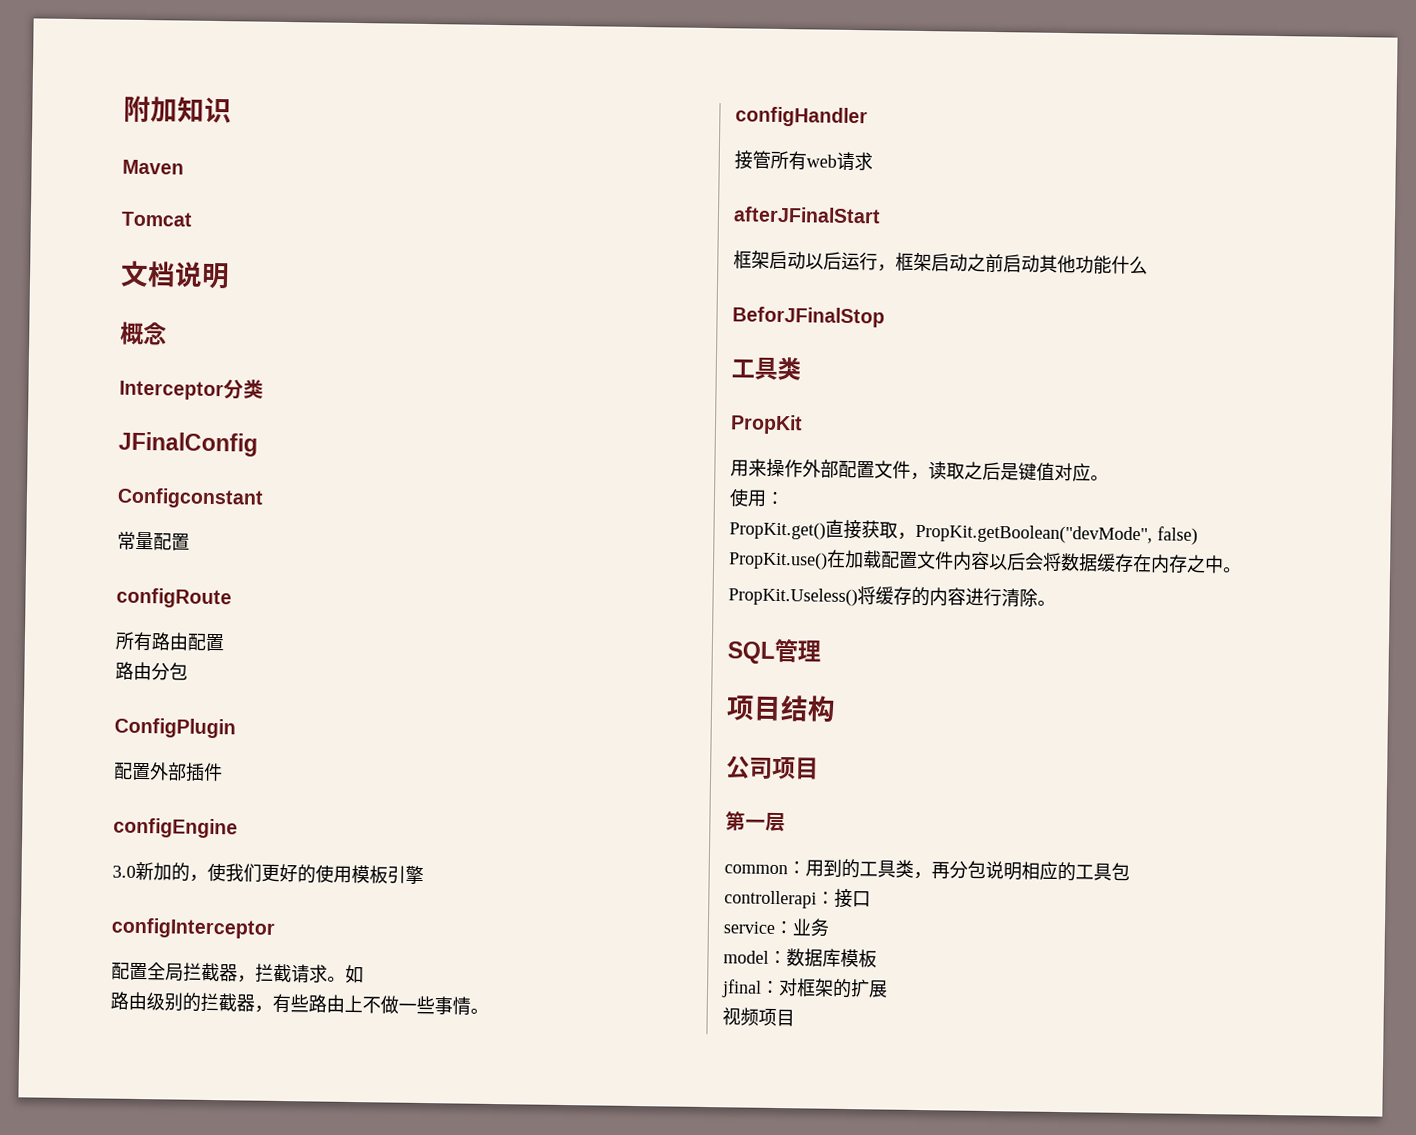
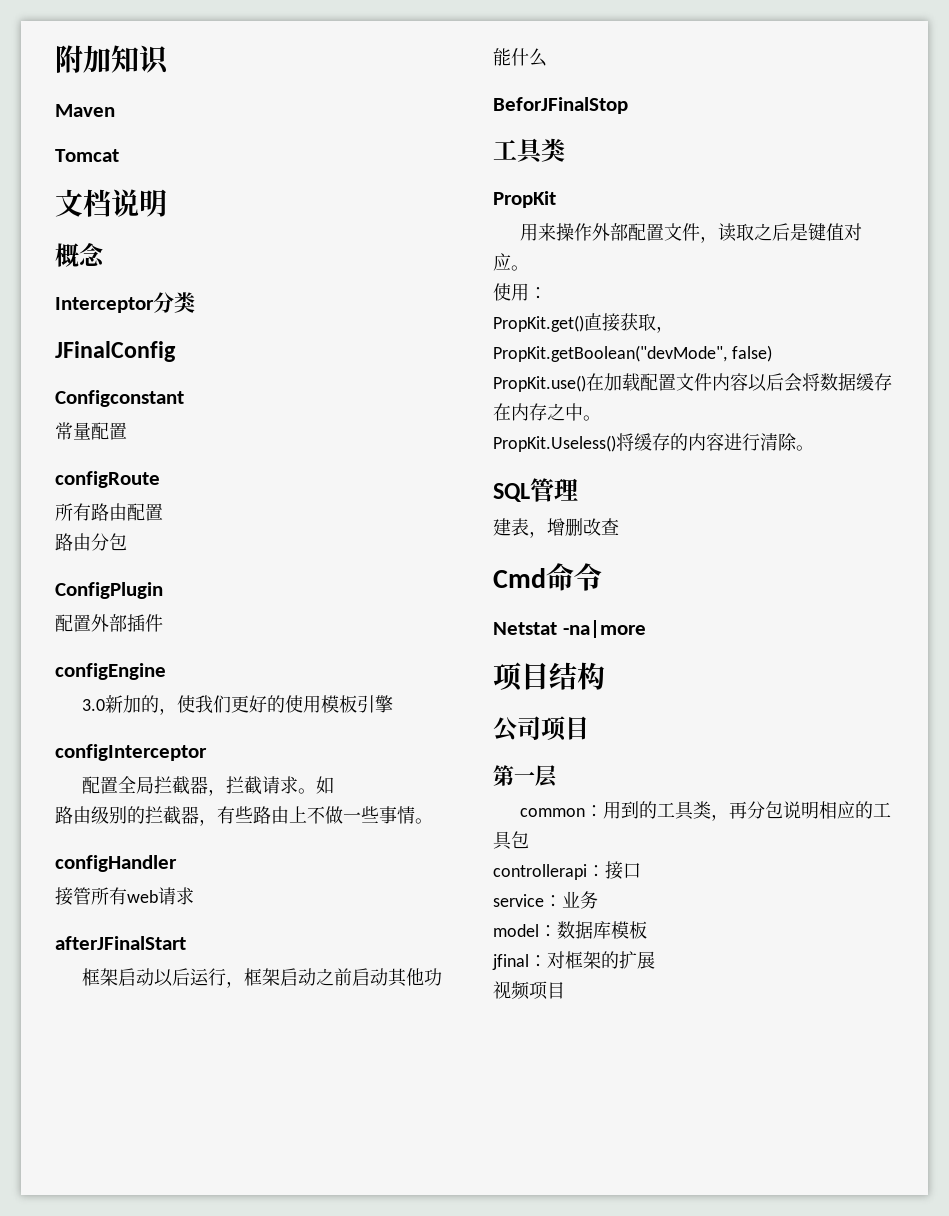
(821, 651) none -> [493,518,619,538] [493,563,602,591] [493,620,646,638] // 建表，增删改查 // Cmd命令 // Netstat -na|more

